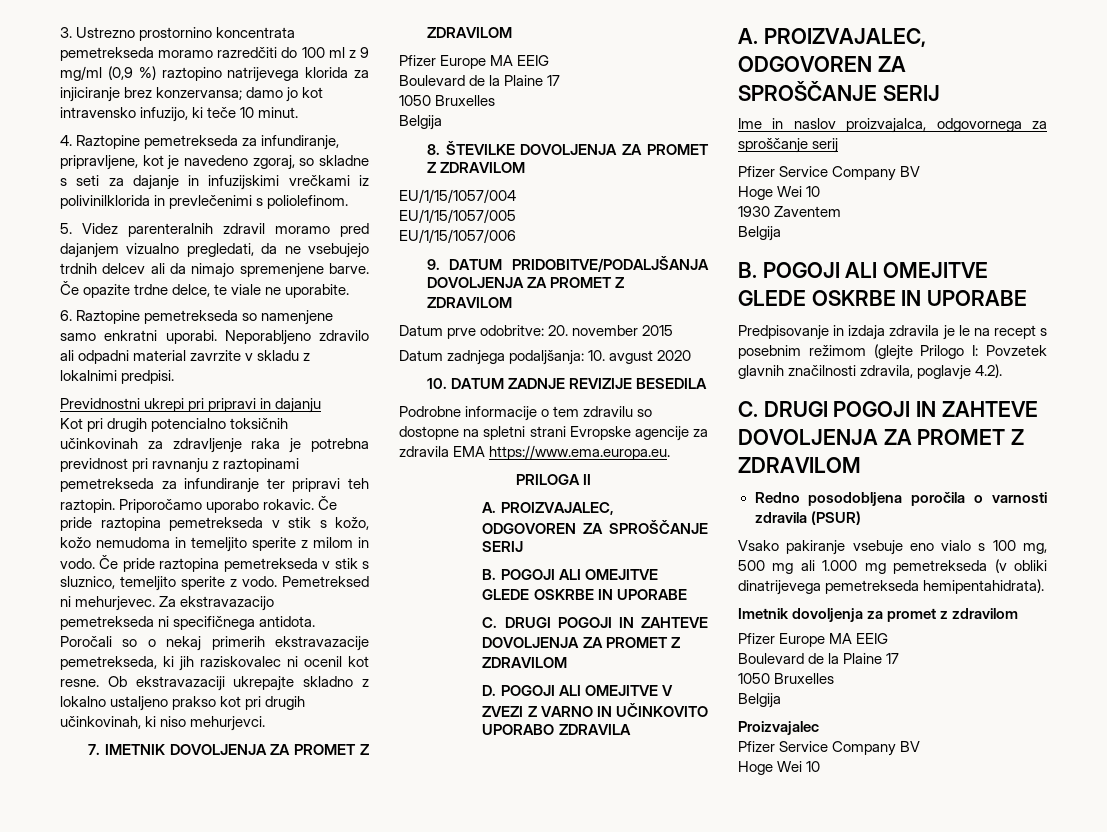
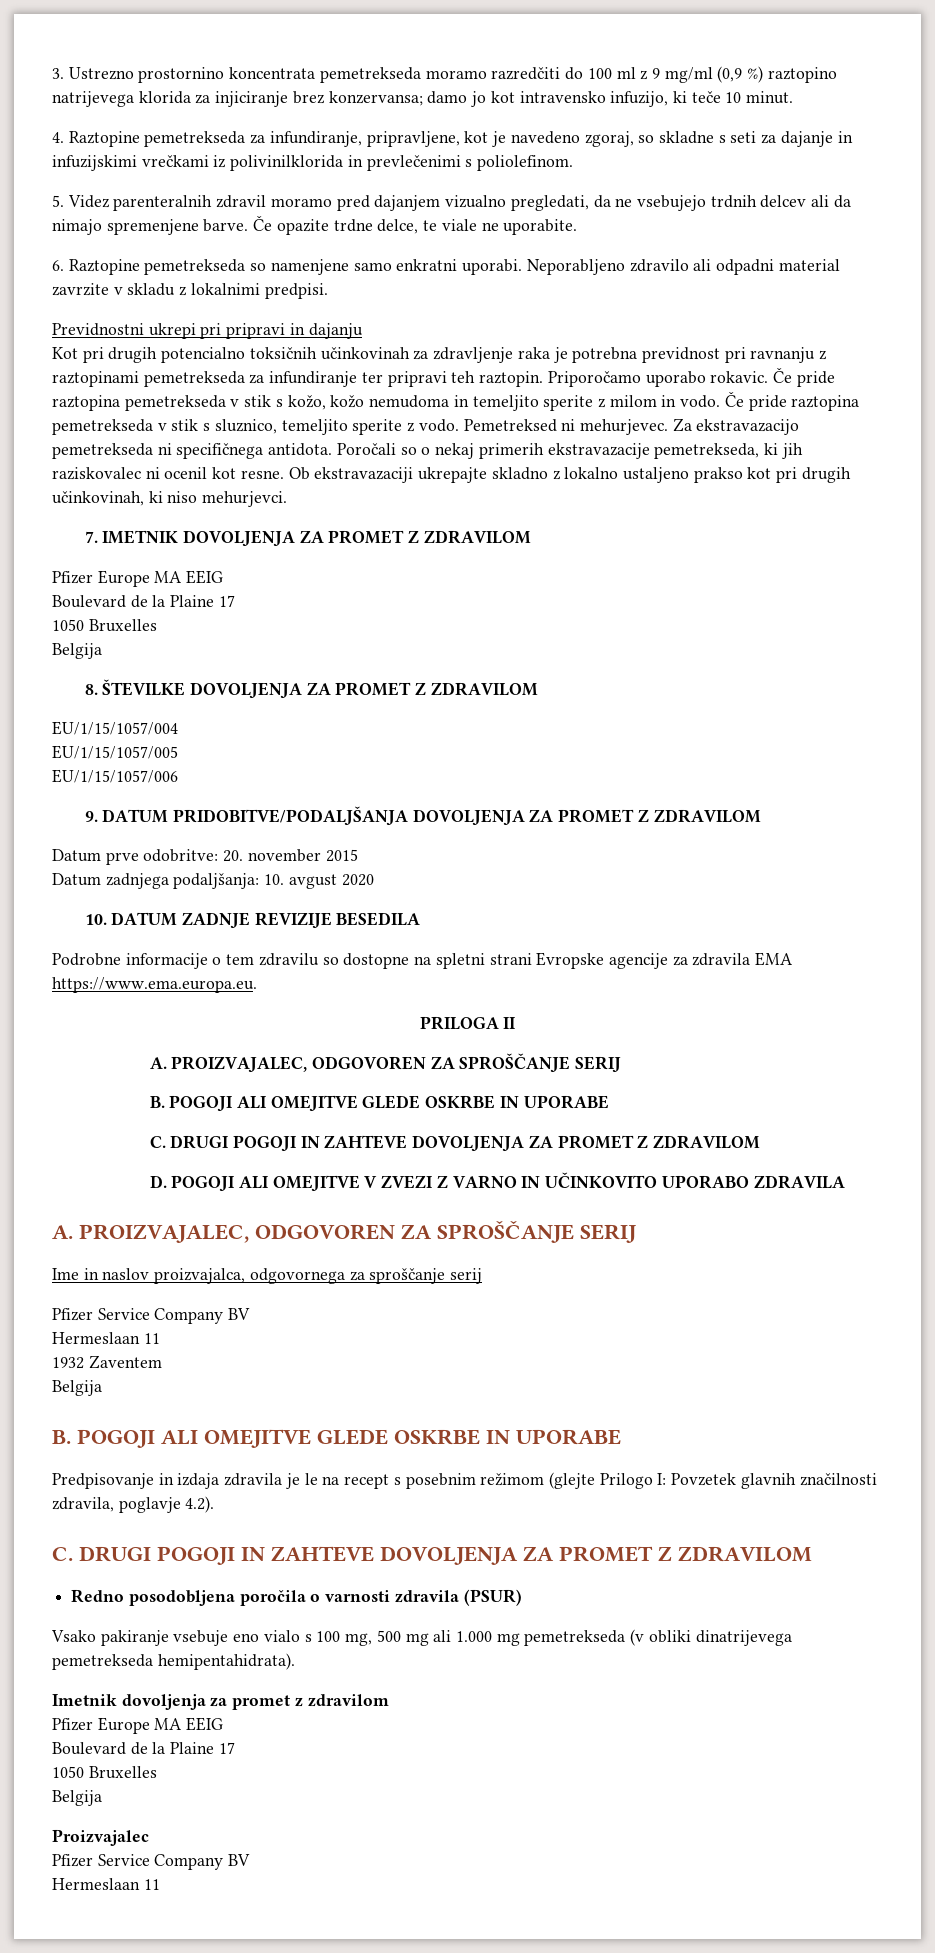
[738,186,821,200] [738,206,770,217] Hoge Wei 10 // 1930 -> [52,1332,160,1344] [52,1357,84,1369] Hermeslaan 11 // 1932
[738,761,821,775] Hoge Wei 10 -> [52,1878,160,1890] Hermeslaan 11

